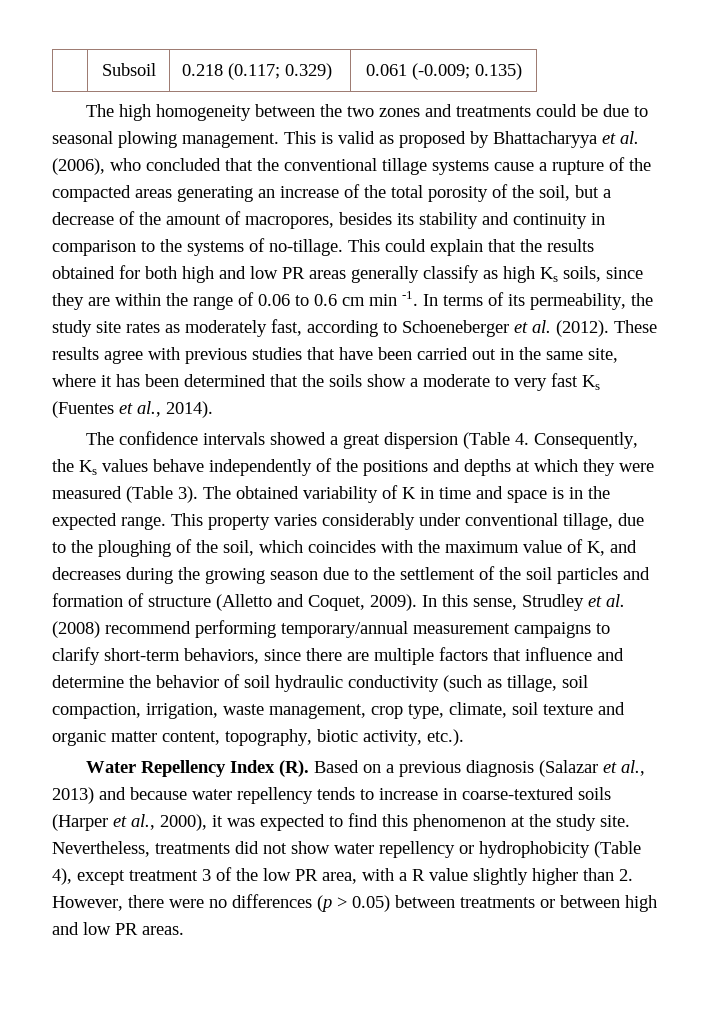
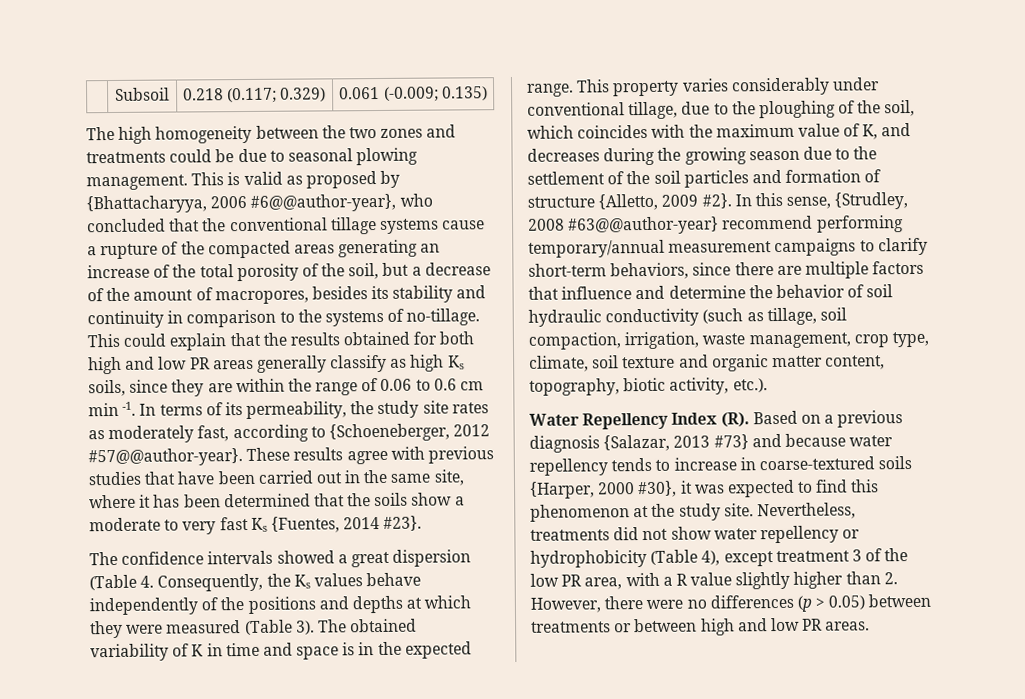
[493,131,639,148] [52,158,105,175] Bhattacharyya et al. (2006), -> [86,193,397,214] {Bhattacharyya, 2006 #6@@author-year},
[402,320,609,337] Schoeneberger et al. (2012). -> [328,423,491,442] [88,448,243,467] {Schoeneberger, 2012 #57@@author-year}.
[52,401,213,418] (Fuentes et al., 2014). -> [270,515,423,533] {Fuentes, 2014 #23}.
[216,594,625,611] [52,621,100,638] (Alletto and Coquet, 2009). In this sense, Strudley et al. (2008) -> [598,192,909,211] [528,216,720,235] {Alletto, 2009 #2}. In this sense, {Strudley, 2008 #63@@author-year}
[538,760,645,777] [52,787,94,804] (Salazar et al., 2013) -> [603,434,749,452] {Salazar, 2013 #73}
[52,814,207,831] (Harper et al., 2000), -> [529,480,678,499] {Harper, 2000 #30},

